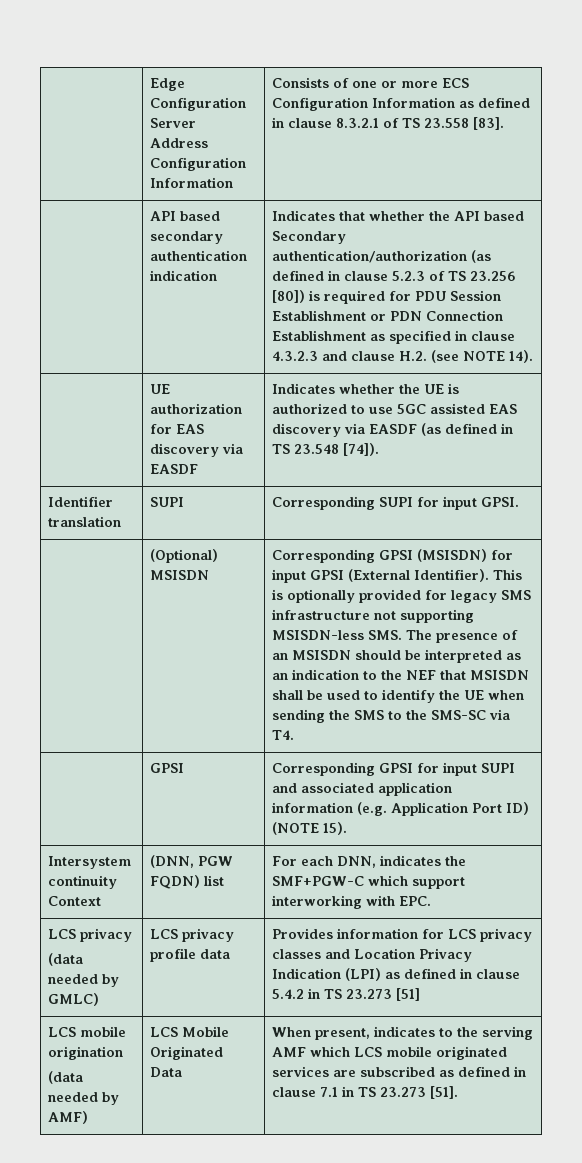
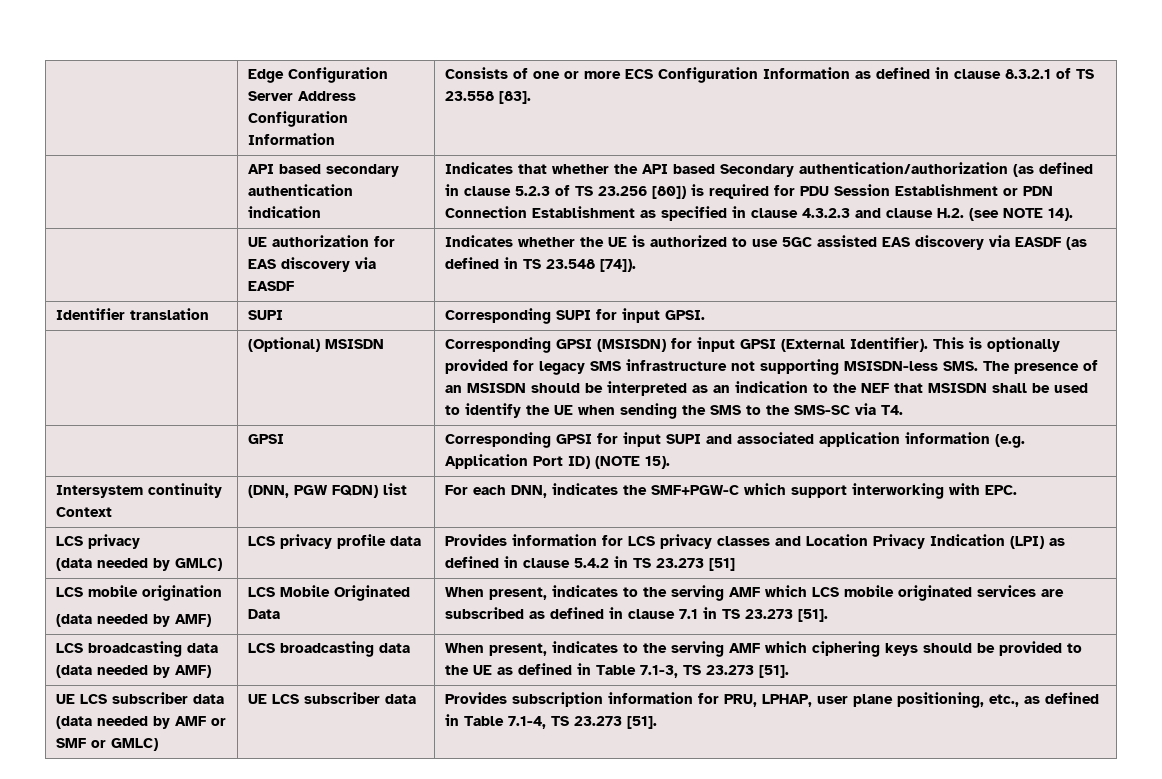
(459, 1092) none -> [56,641,219,657] [56,665,212,678] [248,641,411,657] [445,641,1083,657] [445,663,790,678] [56,692,225,704] [56,716,227,729] [56,738,159,751] [248,692,417,704] [445,692,1100,708] [445,714,658,729] // LCS broadcasting data (data needed by AMF) | LCS broadcasting data | When present, indicates to the serving AMF which ciphering keys should be provided to the UE as defined in Table 7.1-3, TS 23.273 [51]. // UE LCS subscriber data (data needed by AMF or SMF or GMLC) | UE LCS subscriber data | Provides subscription information for PRU, LPHAP, user plane positioning, etc., as defined in Table 7.1-4, TS 23.273 [51].

